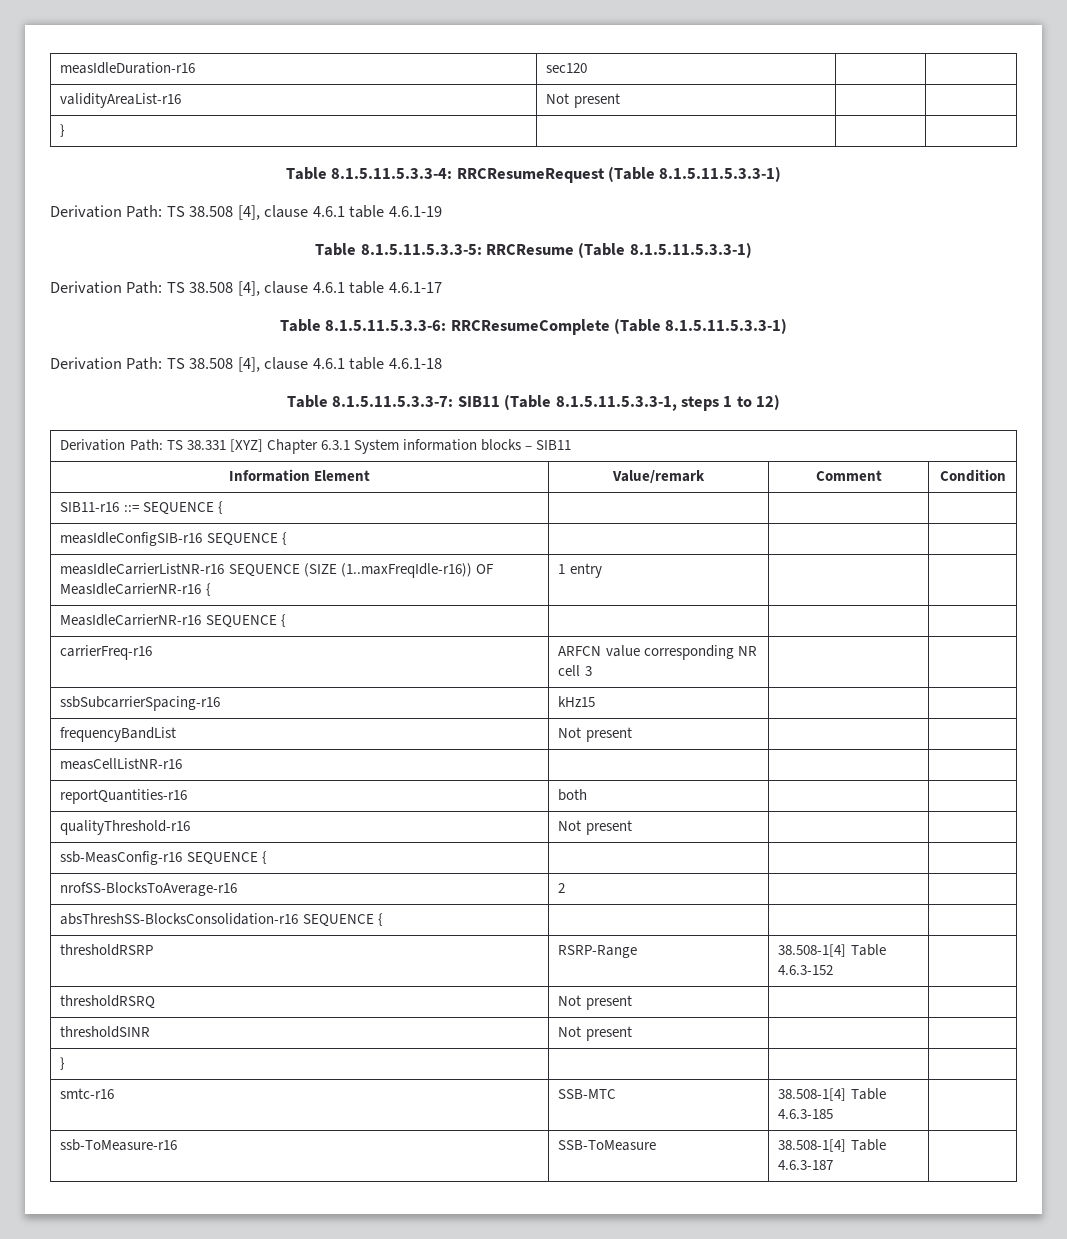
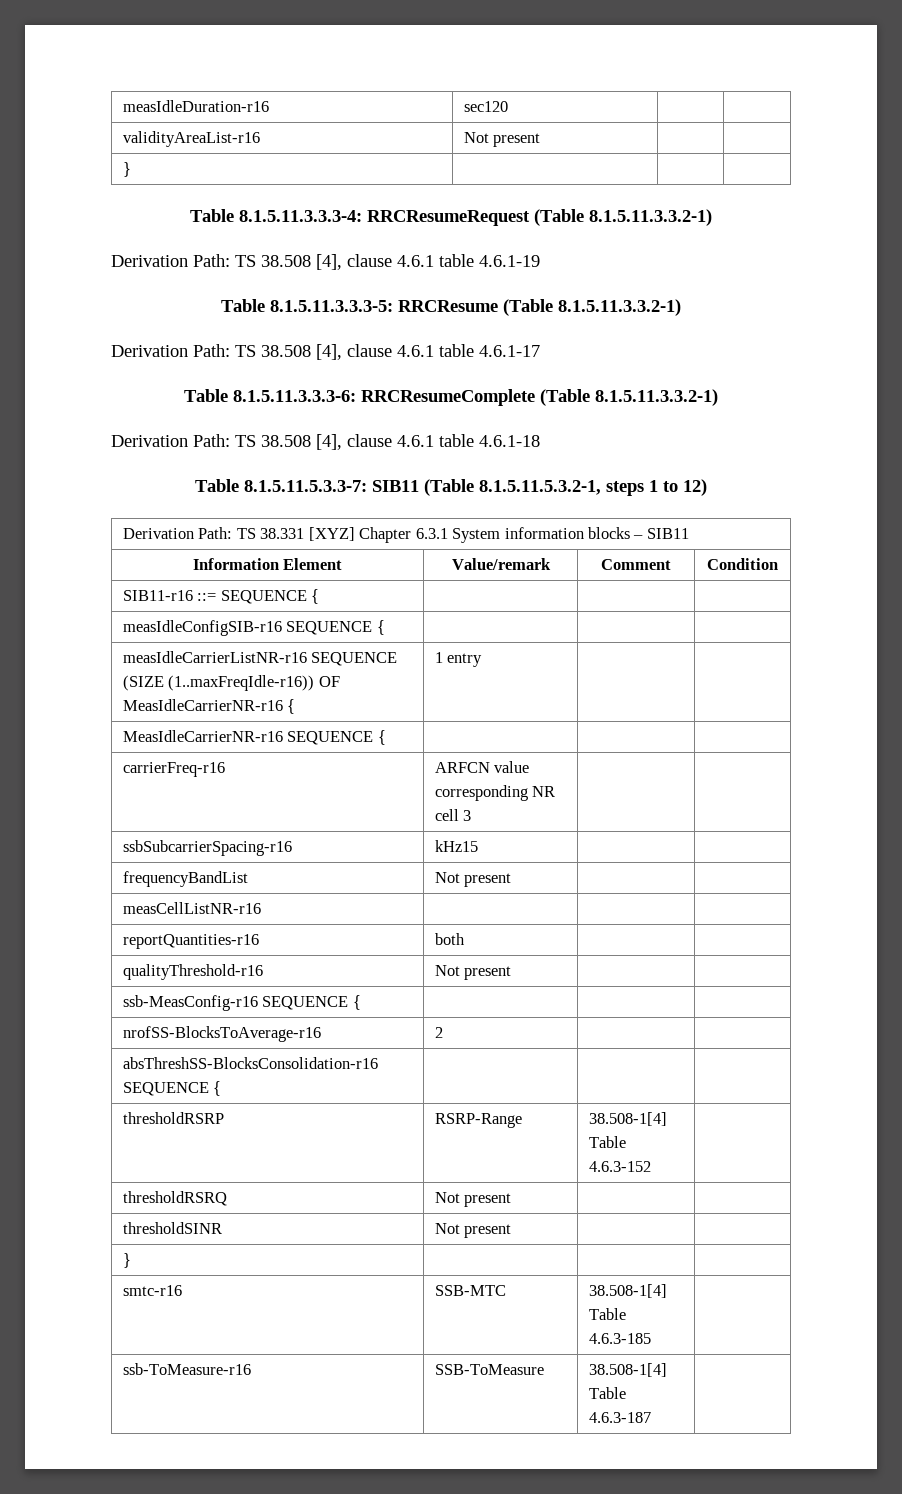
[331,168,453,179] 8.1.5.11.5.3.3-4: -> [239,210,362,222] 8.1.5.11.3.3.3-4:
[659,166,782,182] 8.1.5.11.5.3.3-1) -> [589,209,712,226] 8.1.5.11.3.3.2-1)
[360,244,482,255] 8.1.5.11.5.3.3-5: -> [270,300,393,312] 8.1.5.11.3.3.3-5:
[629,242,752,258] 8.1.5.11.5.3.3-1) -> [558,299,681,316] 8.1.5.11.3.3.2-1)
[325,320,447,331] 8.1.5.11.5.3.3-6: -> [233,390,356,402] 8.1.5.11.3.3.3-6:
[665,318,788,334] 8.1.5.11.5.3.3-1) -> [595,389,718,406] 8.1.5.11.3.3.2-1)
[555,396,677,411] 8.1.5.11.5.3.3-1, -> [479,480,601,495] 8.1.5.11.5.3.2-1,

